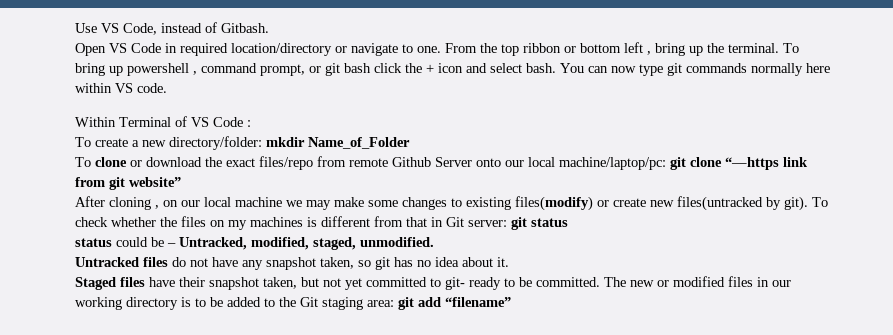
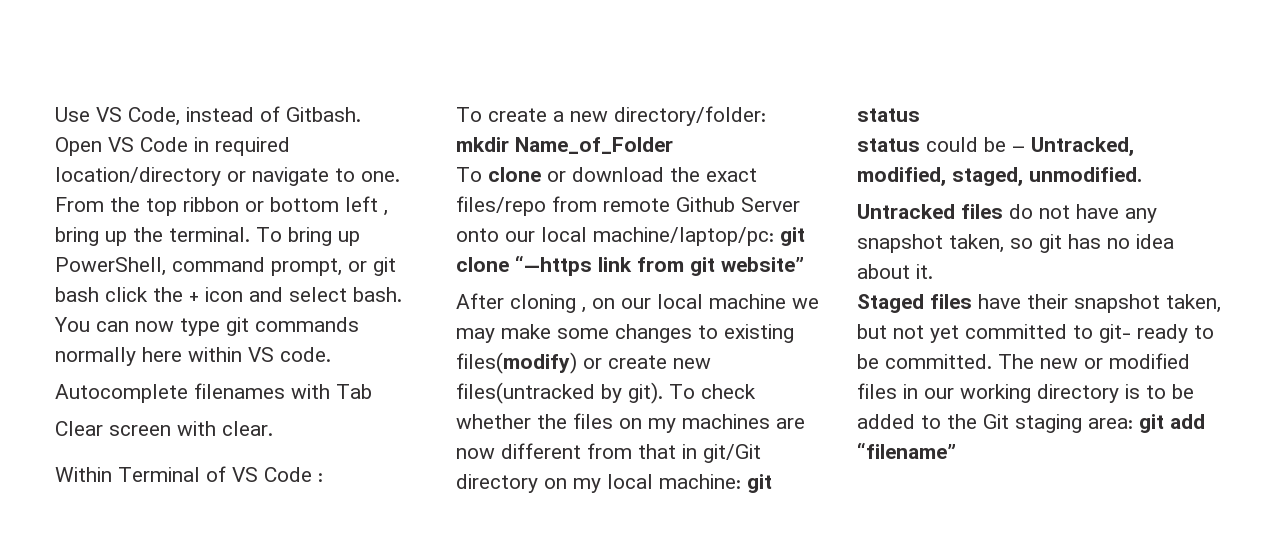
[127,63,197,76] powershell , -> [55,257,166,276] PowerShell,
(167, 88) none -> [55,383,372,403] [55,421,273,436] // Autocomplete filenames with Tab // Clear screen with clear.
[307,217,317,227] is -> [776,418,805,429] [456,448,495,459] are now
[446,217,507,227] Git server: -> [703,444,761,463] [456,474,741,493] git/Git directory on my local machine:

